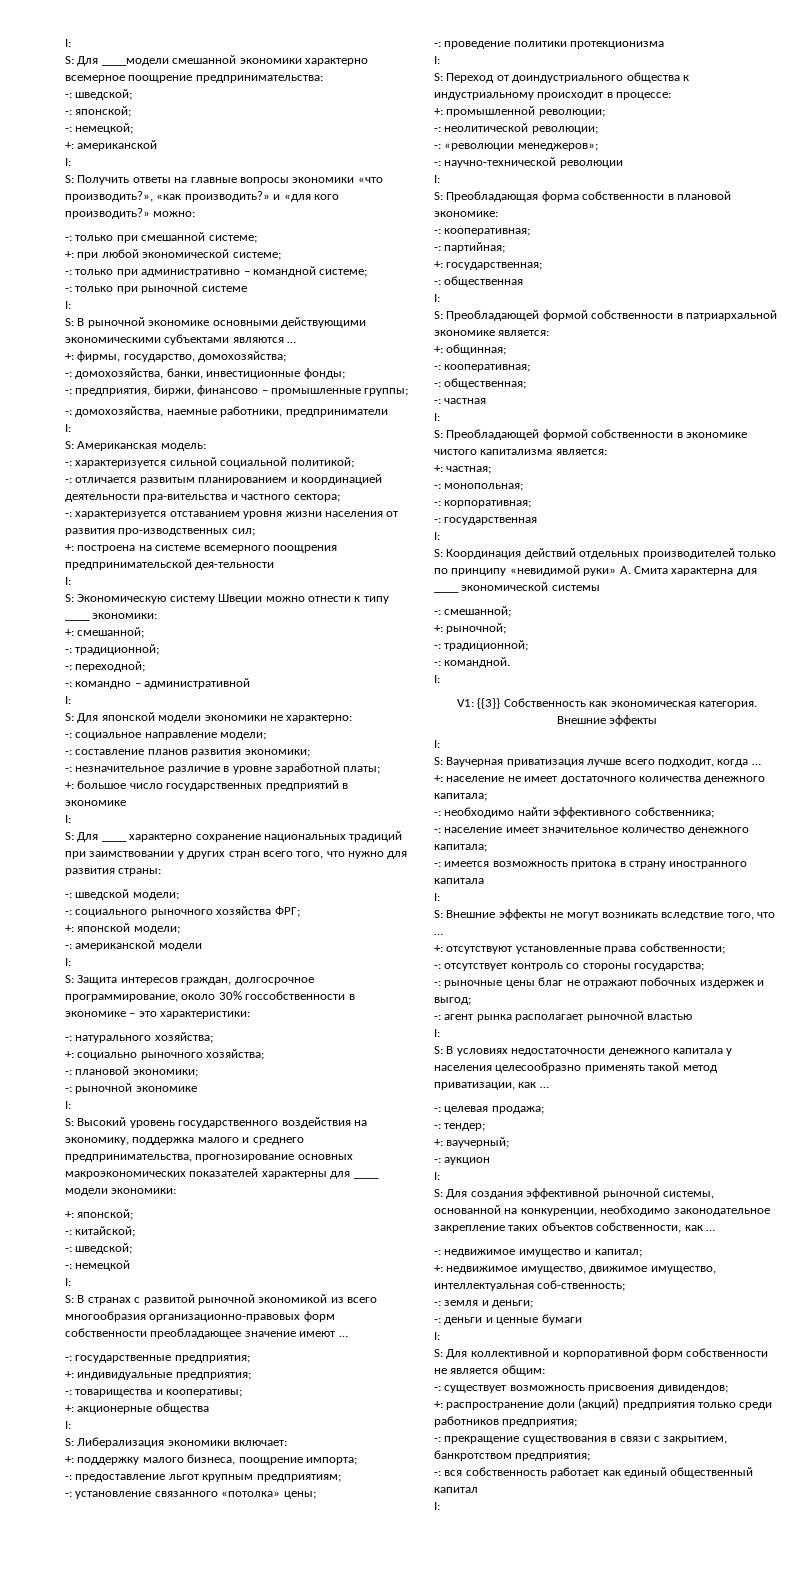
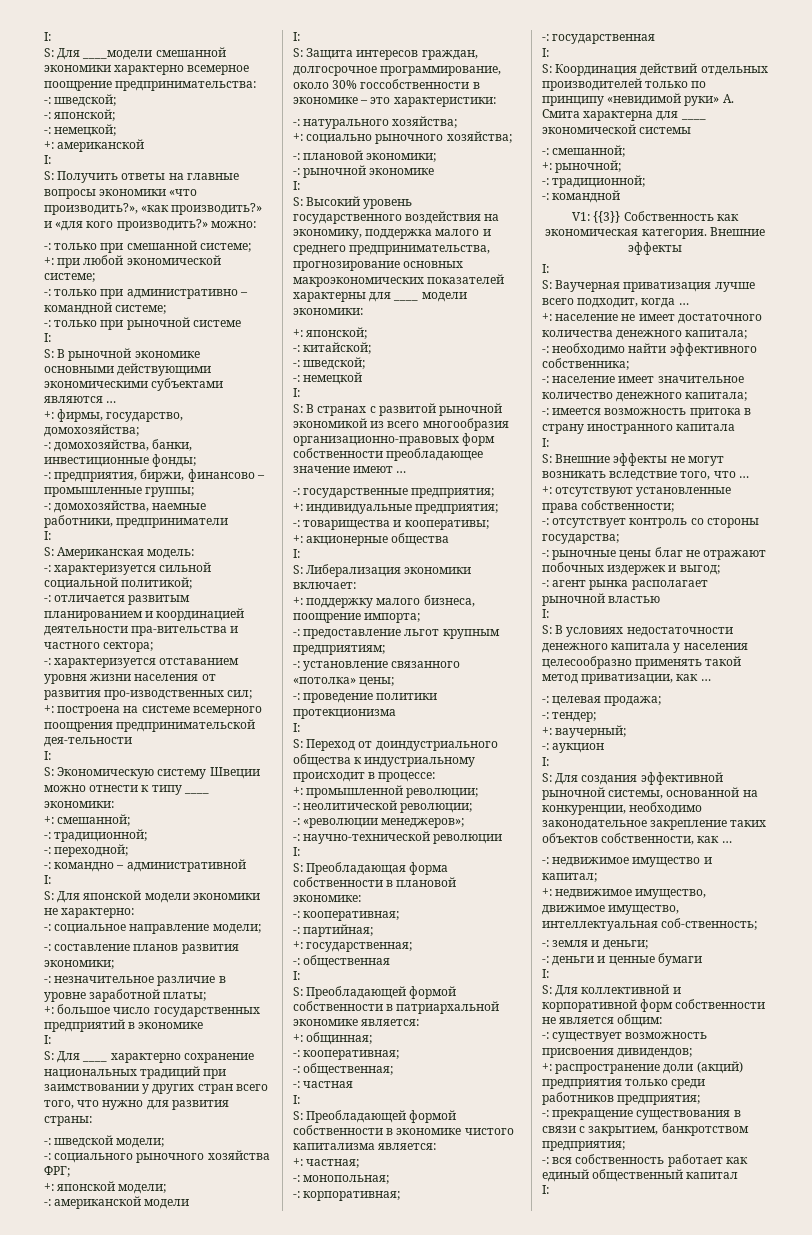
[444,657,511,668] [434,675,440,683] командной. // I: -> [552,190,621,203] командной

